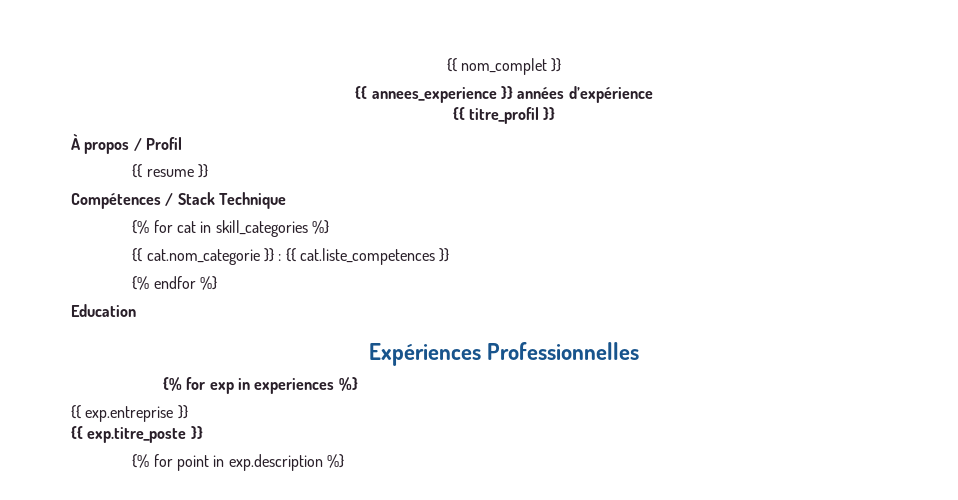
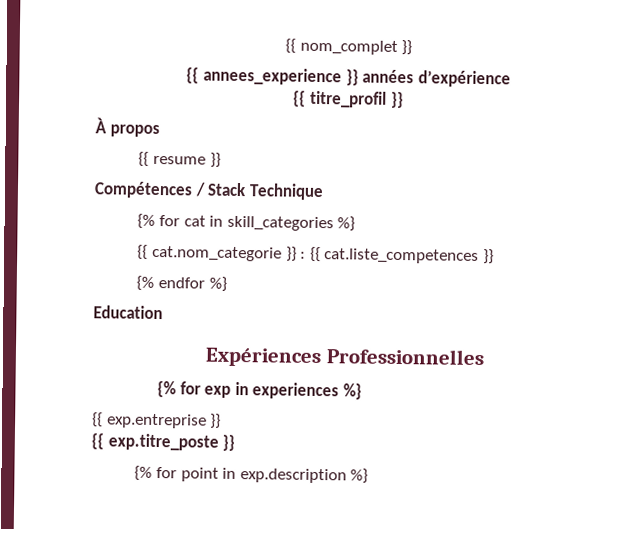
[133,137,182,151] / Profil -> (160, 131) none

